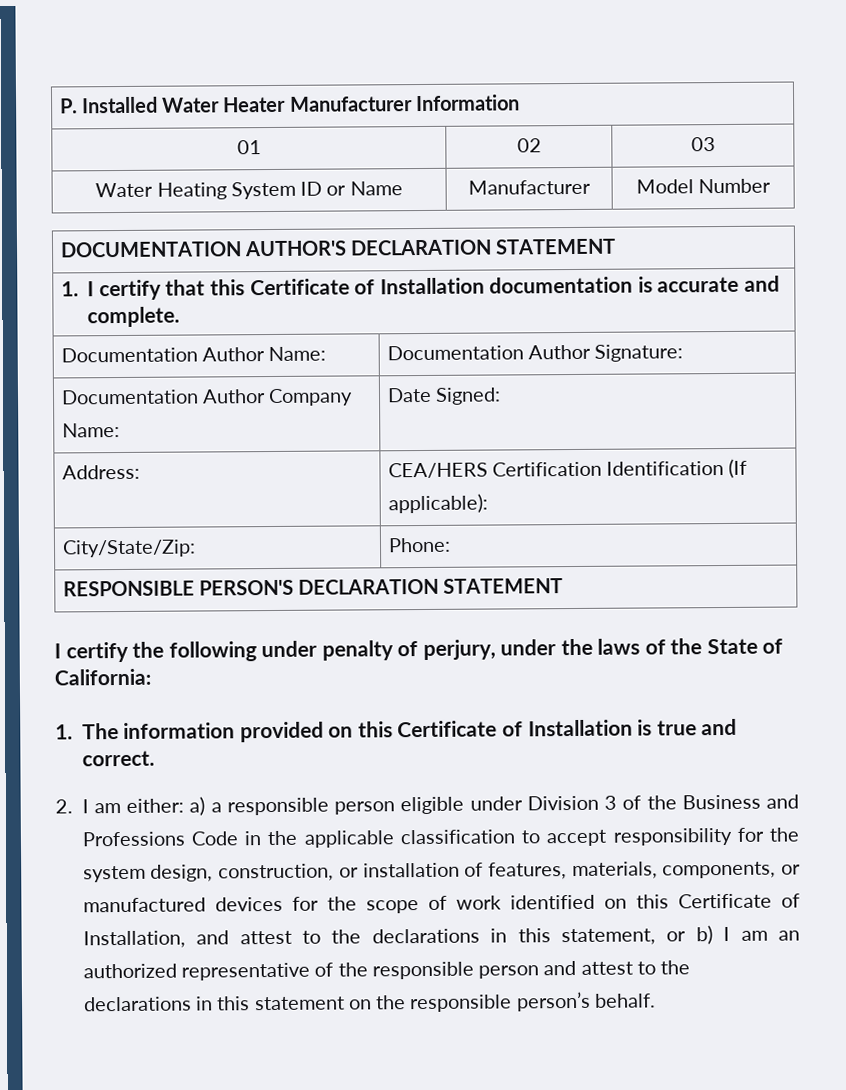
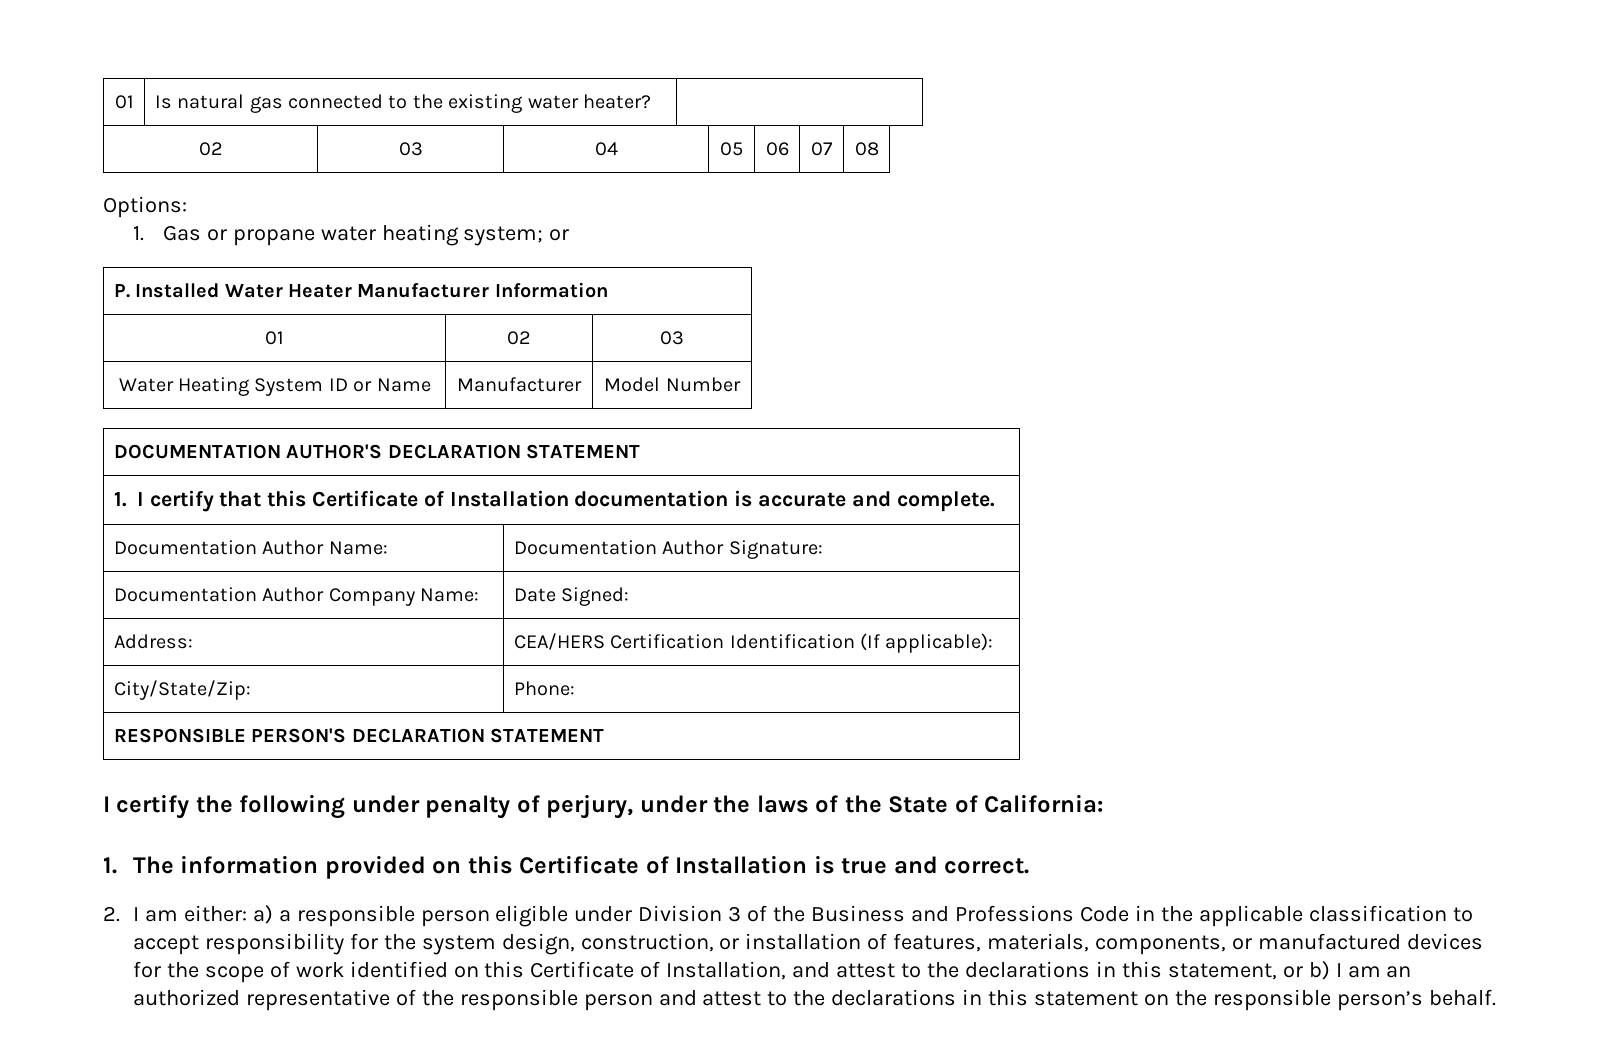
(59, 106) none -> [114,95,134,109] [154,94,651,113] [198,142,223,156] [398,142,423,156] [594,142,618,156] [720,142,743,156] [765,142,789,156] [811,142,833,156] [854,142,879,156] [103,196,187,218] [132,224,570,246] 01 | Is natural gas connected to the existing water heater? | // 02 | 03 | 04 | 05 | 06 | 07 | 08 // Options: // 1. Gas or propane water heating system; or //

